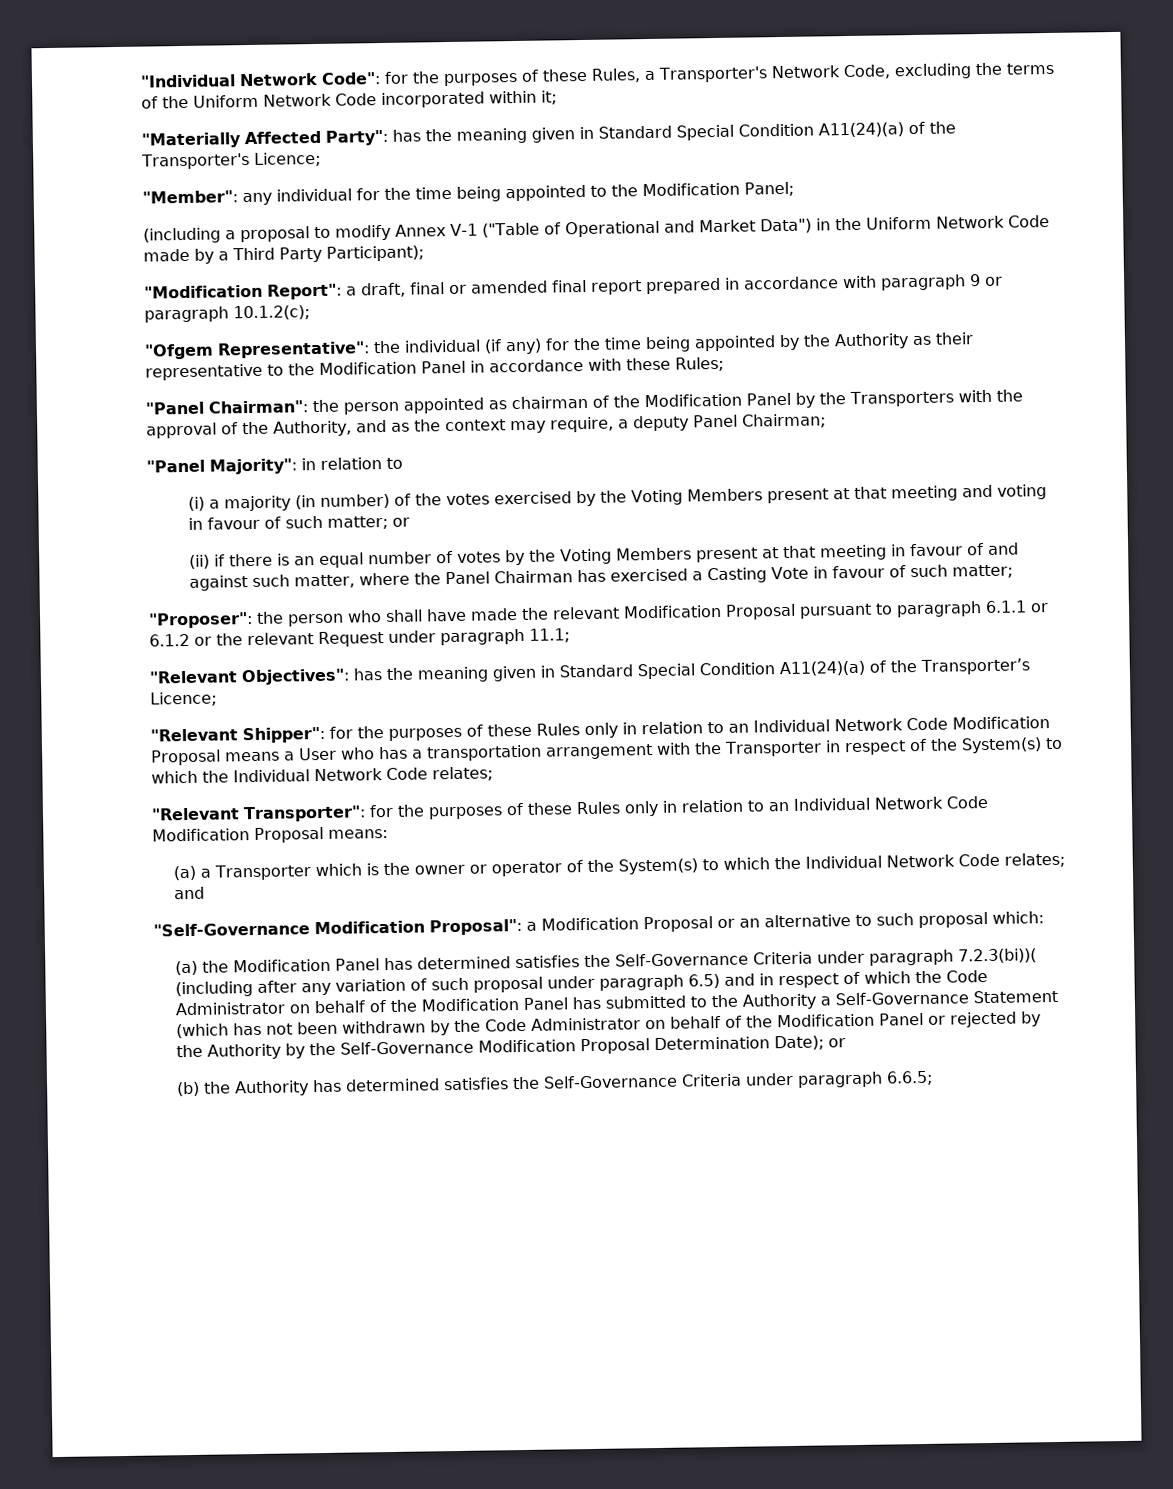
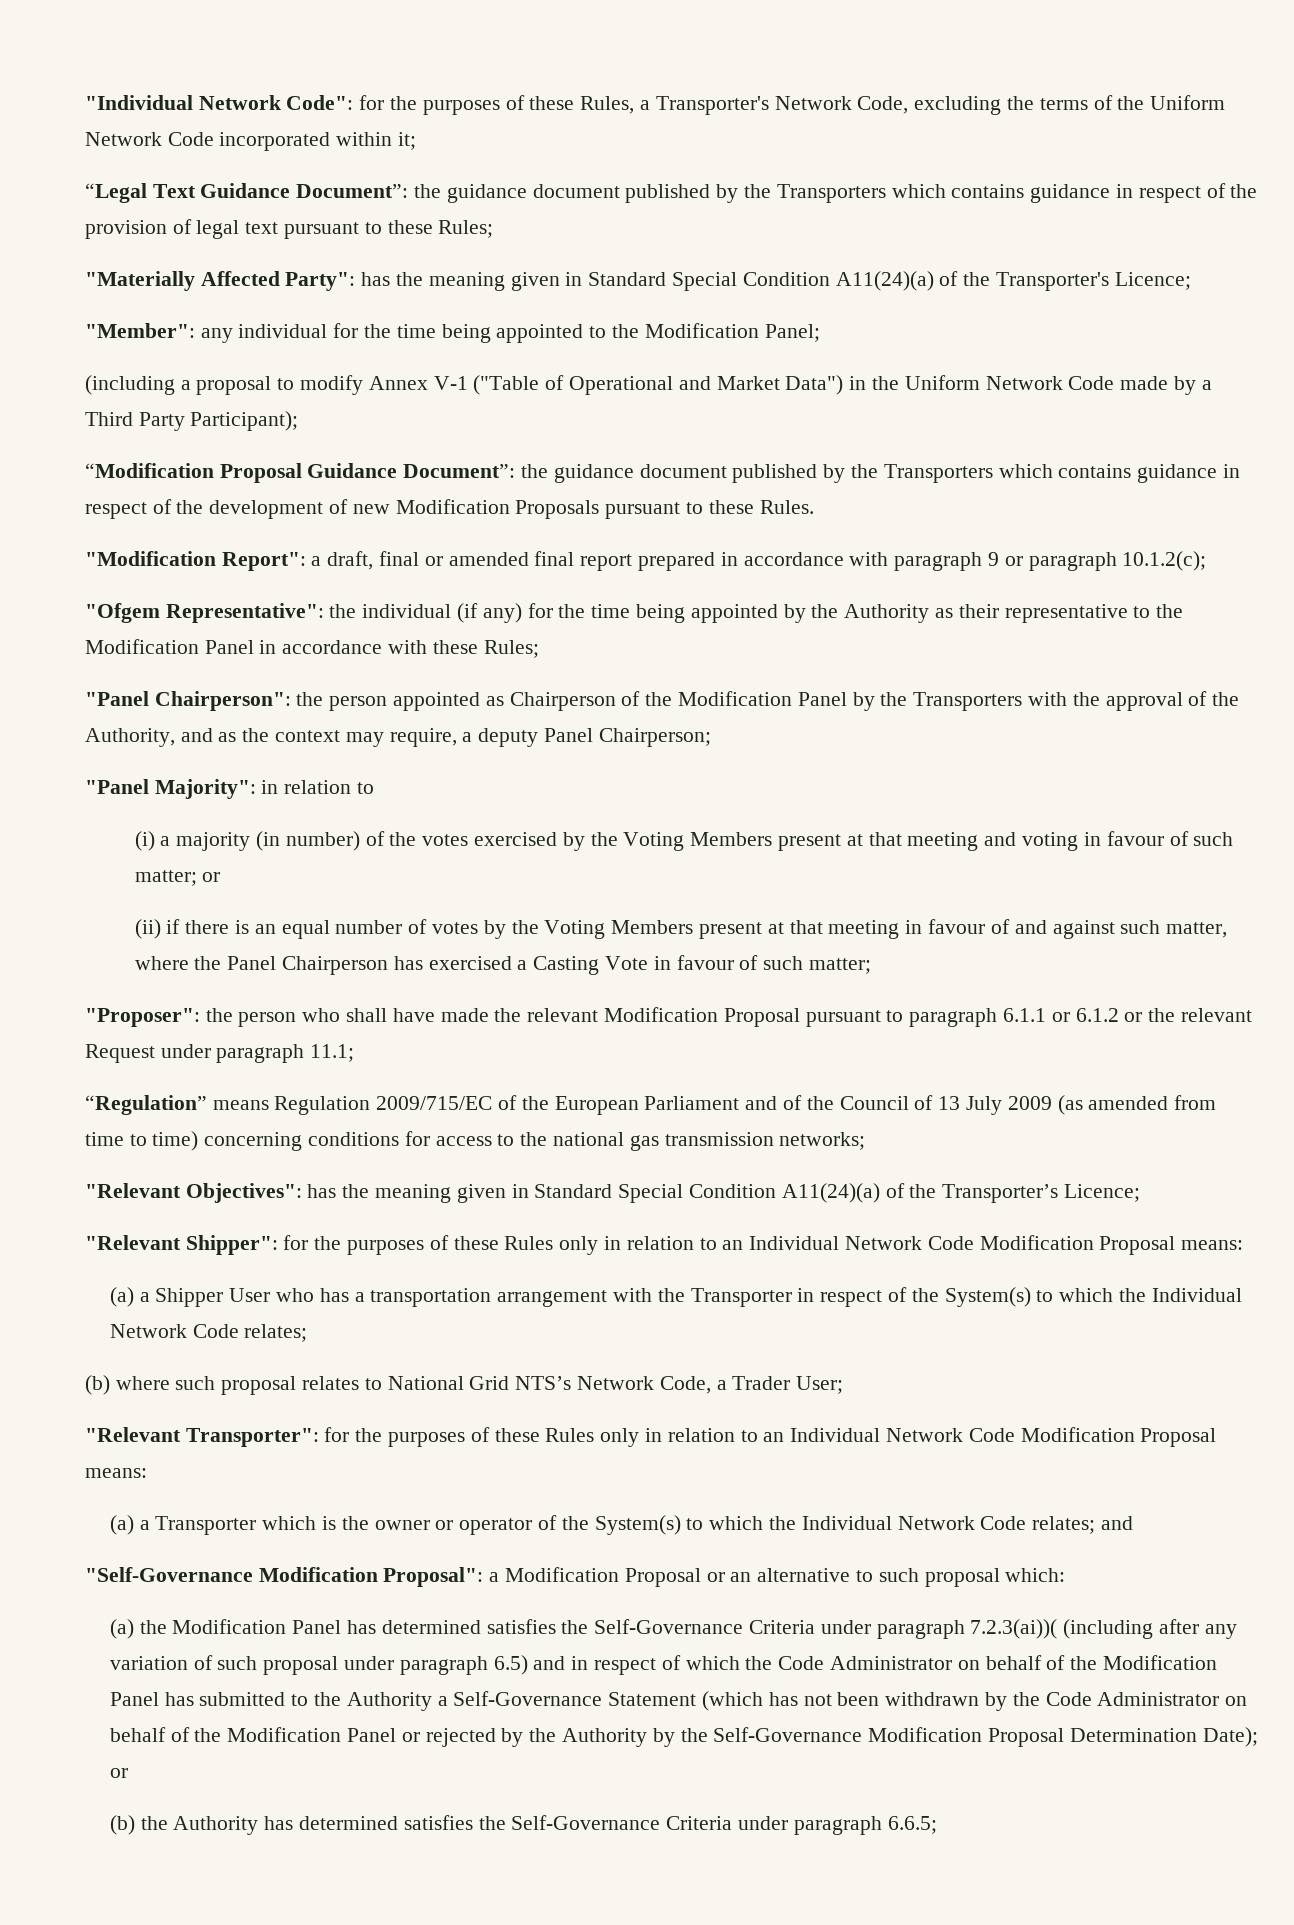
(557, 97) none -> [84,183,1258,203] [84,219,494,239] // “Legal Text Guidance Document”: the guidance document published by the Transporters which contains guidance in respect of the provision of legal text pursuant to these Rules;
(424, 253) none -> [84,463,1241,483] [84,499,814,519] // “Modification Proposal Guidance Document”: the guidance document published by the Transporters which contains guidance in respect of the development of new Modification Proposals pursuant to these Rules.
[207,400,308,414] Chairman": -> [154,691,291,711] Chairperson":
[510,395,588,410] chairman -> [509,692,616,711] Chairperson
[741,413,826,429] Chairman; -> [598,728,711,747] Chairperson;
[494,570,574,584] Chairman -> [282,956,389,975] Chairperson
(570, 635) none -> [84,1095,1217,1115] [84,1131,866,1151] // “Regulation” means Regulation 2009/715/EC of the European Parliament and of the Council of 13 July 2009 (as amended from time to time) concerning conditions for access to the national gas transmission networks;
[224,751,295,762] means a -> [1181,1240,1244,1250] [109,1287,224,1307] means: // (a) a Shipper
(493, 774) none -> [84,1375,844,1395] // (b) where such proposal relates to National Grid NTS’s Network Code, a Trader User;
[957,948,1037,964] 7.2.3(bi))( -> [970,1619,1058,1639] 7.2.3(ai))(

